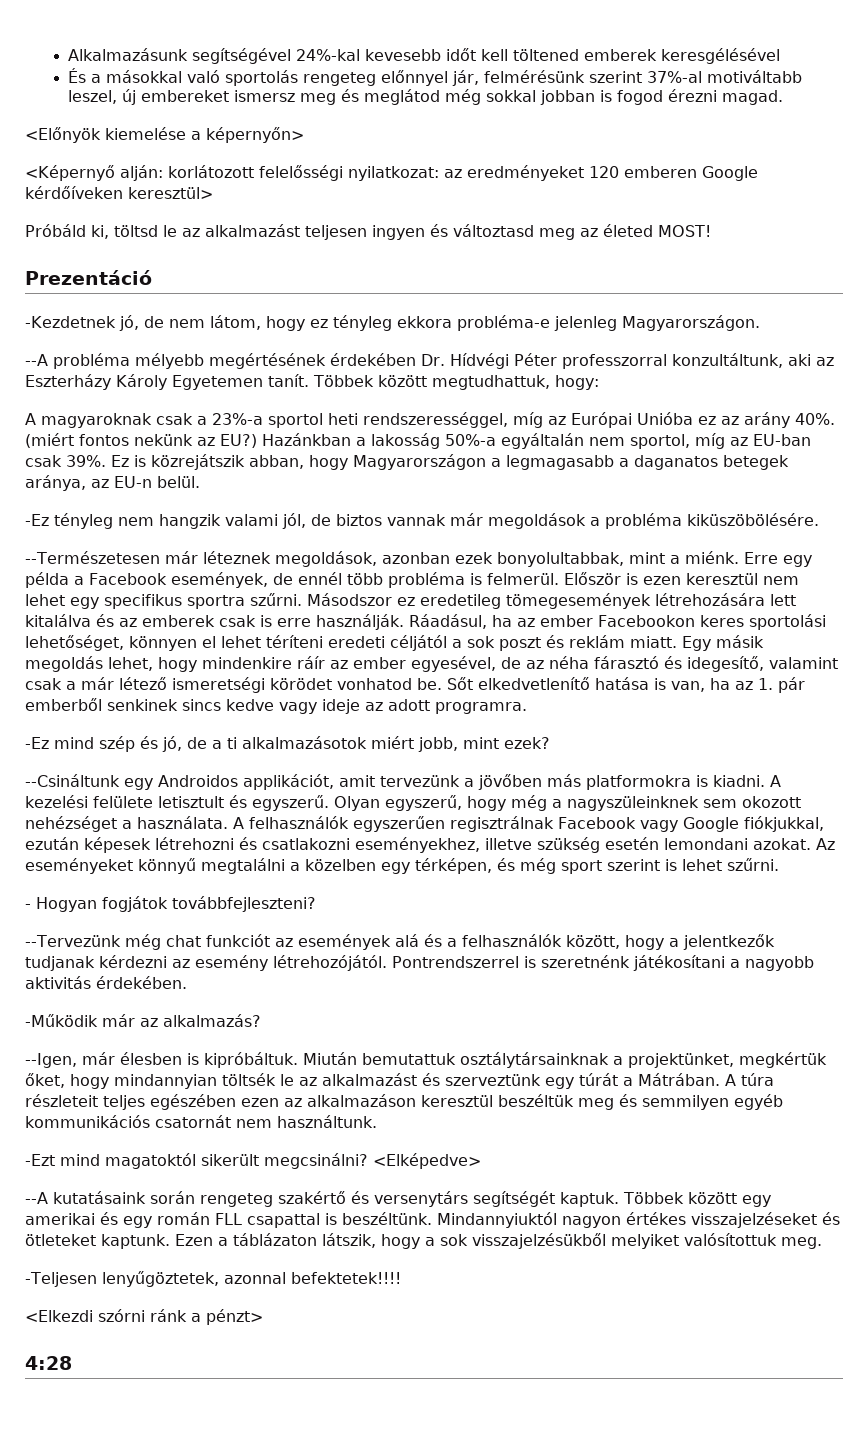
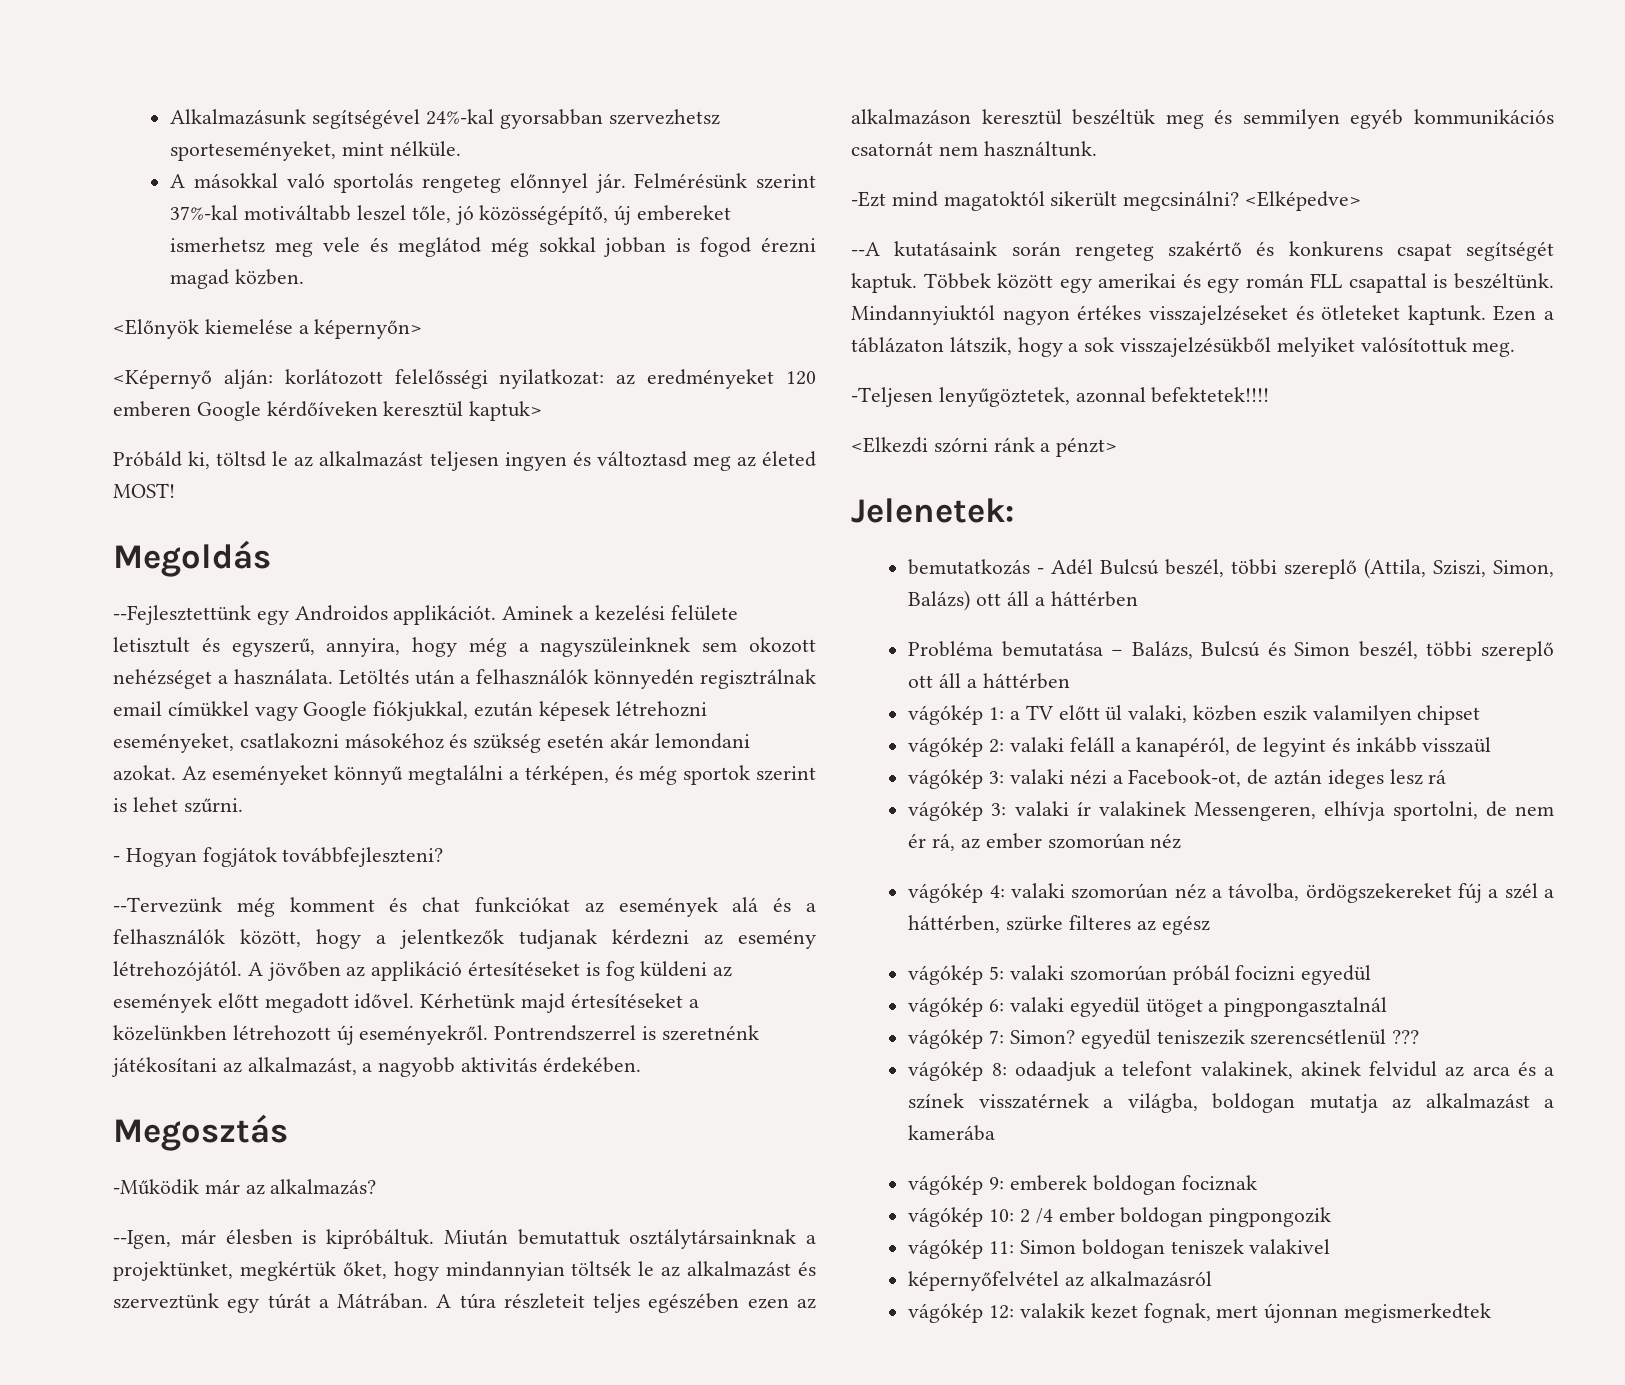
[365,48,781,64] [68,68,102,83] kevesebb időt kell töltened emberek keresgélésével // És a -> [499,109,720,129] [170,141,461,161] [170,174,186,188] gyorsabban szervezhetsz sporteseményeket, mint nélküle. // A
[452,70,803,86] [68,89,337,105] jár, felmérésünk szerint 37%-al motiváltabb leszel, új embereket ismersz meg -> [594,173,816,193] [170,205,731,225] [170,237,361,257] jár. Felmérésünk szerint 37%-kal motiváltabb leszel tőle, jó közösségépítő, új embereket ismerhetsz meg vele
[722,90,784,105] magad. -> [170,269,305,289] magad közben.
[128,187,213,199] keresztül> -> [383,401,543,421] keresztül kaptuk>
[25,270,152,285] [25,315,760,331] [25,353,834,369] [25,374,599,390] [25,412,835,428] [25,433,811,449] [25,454,789,470] [25,475,200,491] [25,513,819,529] [25,551,812,567] [25,572,799,588] [25,593,796,609] [25,614,826,630] [25,635,764,651] [25,656,838,672] [25,677,805,693] [25,698,527,714] [25,736,550,752] [25,774,781,790] Prezentáció // -Kezdetnek jó, de nem látom, hogy ez tényleg ekkora probléma-e jelenleg Magyarországon. // --A probléma mélyebb megértésének érdekében Dr. Hídvégi Péter professzorral konzultáltunk, aki az Eszterházy Károly Egyetemen tanít. Többek között megtudhattuk, hogy: // A magyaroknak csak a 23%-a sportol heti rendszerességgel, míg az Európai Unióba ez az arány 40%. (miért fontos nekünk az EU?) Hazánkban a lakosság 50%-a egyáltalán nem sportol, míg az EU-ban csak 39%. Ez is közrejátszik abban, hogy Magyarországon a legmagasabb a daganatos betegek aránya, az EU-n belül. // -Ez tényleg nem hangzik valami jól, de biztos vannak már megoldások a probléma kiküszöbölésére. // --Természetesen már léteznek megoldások, azonban ezek bonyolultabbak, mint a miénk. Erre egy példa a Facebook események, de ennél több probléma is felmerül. Először is ezen keresztül nem lehet egy specifikus sportra szűrni. Másodszor ez eredetileg tömegesemények létrehozására lett kitalálva és az emberek csak is erre használják. Ráadásul, ha az ember Facebookon keres sportolási lehetőséget, könnyen el lehet téríteni eredeti céljától a sok poszt és reklám miatt. Egy másik megoldás lehet, hogy mindenkire ráír az ember egyesével, de az néha fárasztó és idegesítő, valamint csak a már létező ismeretségi körödet vonhatod be. Sőt elkedvetlenítő hatása is van, ha az 1. pár emberből senkinek sincs kedve vagy ideje az adott programra. // -Ez mind szép és jó, de a ti alkalmazásotok miért jobb, mint ezek? // --Csináltunk egy Androidos applikációt, amit tervezünk a jövőben más platformokra is kiadni. A -> [113,540,271,577] [113,605,590,625] Megoldás // --Fejlesztettünk egy Androidos applikációt. Aminek a
[252,795,462,811] egyszerű. Olyan egyszerű, -> [231,638,401,657] egyszerű, annyira,
[233,816,636,832] A felhasználók egyszerűen regisztrálnak Facebook -> [338,669,816,689] [113,701,249,717] Letöltés után a felhasználók könnyedén regisztrálnak email címükkel
[239,837,532,853] és csatlakozni eseményekhez, illetve -> [113,733,468,753] eseményeket, csatlakozni másokéhoz és
(659, 843) none -> [609,733,649,748] akár
[305,859,410,874] közelben egy -> (519, 775) none
[561,860,602,874] sport -> [683,765,750,785] sportok
[165,934,270,947] chat funkciót -> [289,897,570,913] komment és chat funkciókat
(387, 963) none -> [247,961,733,981] [113,993,699,1013] [113,1025,489,1045] A jövőben az applikáció értesítéseket is fog küldeni az események előtt megadott idővel. Kérhetünk majd értesítéseket a közelünkben létrehozott új eseményekről.
(725, 963) none -> [222,1057,357,1075] az alkalmazást,
(187, 982) none -> [113,1114,288,1151] // Megosztás
[374,1191,468,1207] versenytárs -> [1288,241,1452,261] konkurens csapat
[25,1356,72,1370] 4:28 -> [851,498,1014,523] [908,558,1554,579] [908,590,1138,611] [908,641,1554,661] [908,673,1070,689] [908,705,1481,725] [908,737,1492,757] [908,769,1447,789] [908,801,1554,821] [908,833,1182,851] [908,883,1554,903] [908,915,1210,935] [908,965,1372,985] [908,997,1388,1017] [908,1029,1420,1049] [908,1061,1554,1081] [908,1093,1554,1113] [908,1125,996,1141] [908,1175,1257,1195] [908,1207,1332,1227] [908,1239,1331,1259] [908,1271,1212,1291] [908,1303,1491,1323] Jelenetek: // bemutatkozás - Adél Bulcsú beszél, többi szereplő (Attila, Sziszi, Simon, Balázs) ott áll a háttérben // Probléma bemutatása – Balázs, Bulcsú és Simon beszél, többi szereplő ott áll a háttérben // vágókép 1: a TV előtt ül valaki, közben eszik valamilyen chipset // vágókép 2: valaki feláll a kanapéról, de legyint és inkább visszaül // vágókép 3: valaki nézi a Facebook-ot, de aztán ideges lesz rá // vágókép 3: valaki ír valakinek Messengeren, elhívja sportolni, de nem ér rá, az ember szomorúan néz // vágókép 4: valaki szomorúan néz a távolba, ördögszekereket fúj a szél a háttérben, szürke filteres az egész // vágókép 5: valaki szomorúan próbál focizni egyedül // vágókép 6: valaki egyedül ütöget a pingpongasztalnál // vágókép 7: Simon? egyedül teniszezik szerencsétlenül ??? // vágókép 8: odaadjuk a telefont valakinek, akinek felvidul az arca és a színek visszatérnek a világba, boldogan mutatja az alkalmazást a kamerába // vágókép 9: emberek boldogan fociznak // vágókép 10: 2 /4 ember boldogan pingpongozik // vágókép 11: Simon boldogan teniszek valakivel // képernyőfelvétel az alkalmazásról // vágókép 12: valakik kezet fognak, mert újonnan megismerkedtek

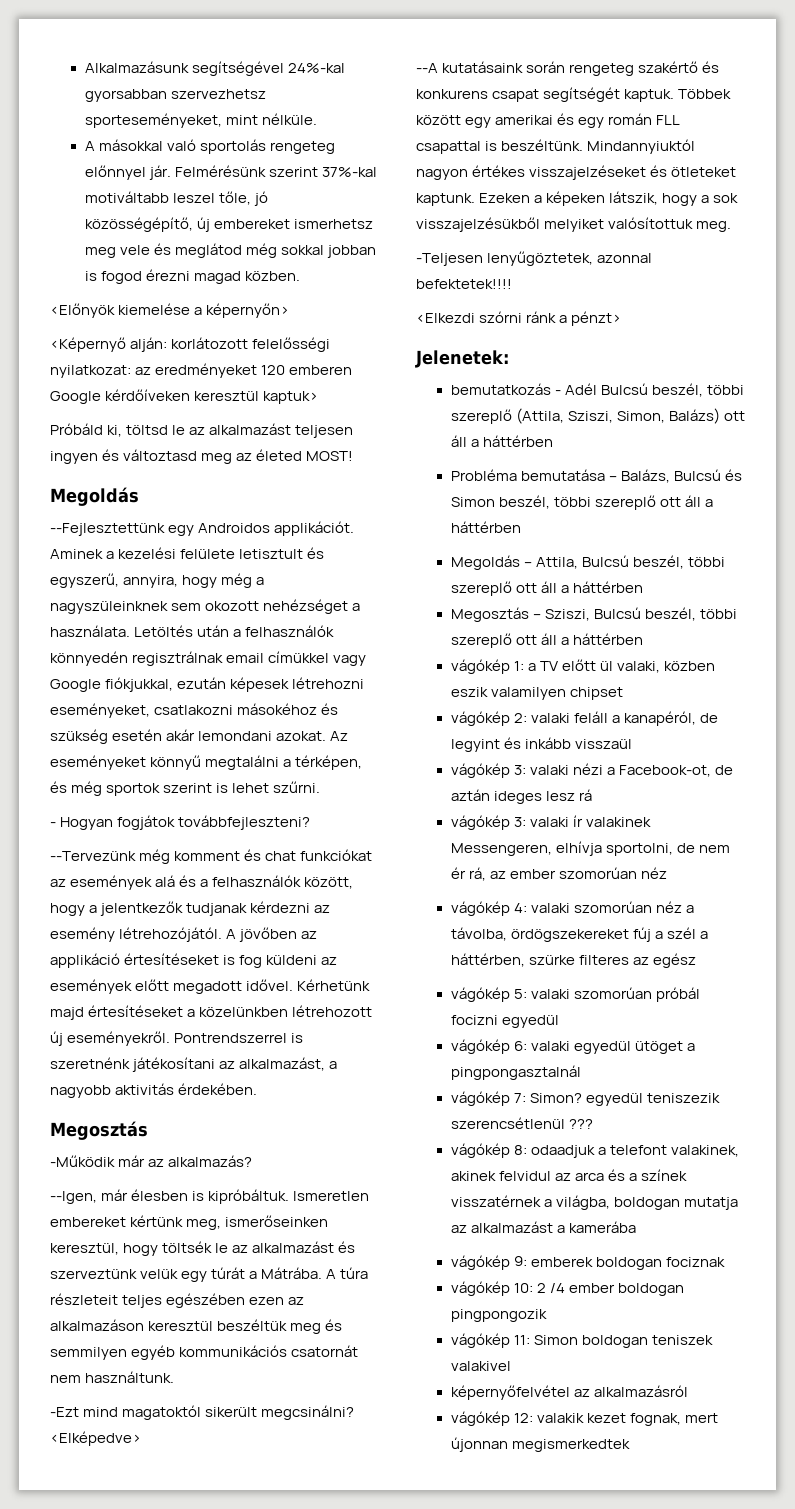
[443,1229,816,1249] [113,1261,565,1281] Miután bemutattuk osztálytársainknak a projektünket, megkértük őket, hogy mindannyian -> [293,1191,370,1201] [50,1215,329,1230] [50,1243,159,1256] Ismeretlen embereket kértünk meg, ismerőseinken keresztül, hogy
(219, 1301) none -> [140,1269,179,1279] velük
[337,1293,429,1309] Mátrában. -> [261,1267,323,1279] Mátrába.
[1493,305,1554,321] [851,337,944,353] Ezen a táblázaton -> [479,191,606,206] Ezeken a képeken
(1070, 681) none -> [450,555,725,570] [450,581,643,596] [450,607,737,622] [450,633,643,648] // Megoldás – Attila, Bulcsú beszél, többi szereplő ott áll a háttérben // Megosztás – Sziszi, Bulcsú beszél, többi szereplő ott áll a háttérben

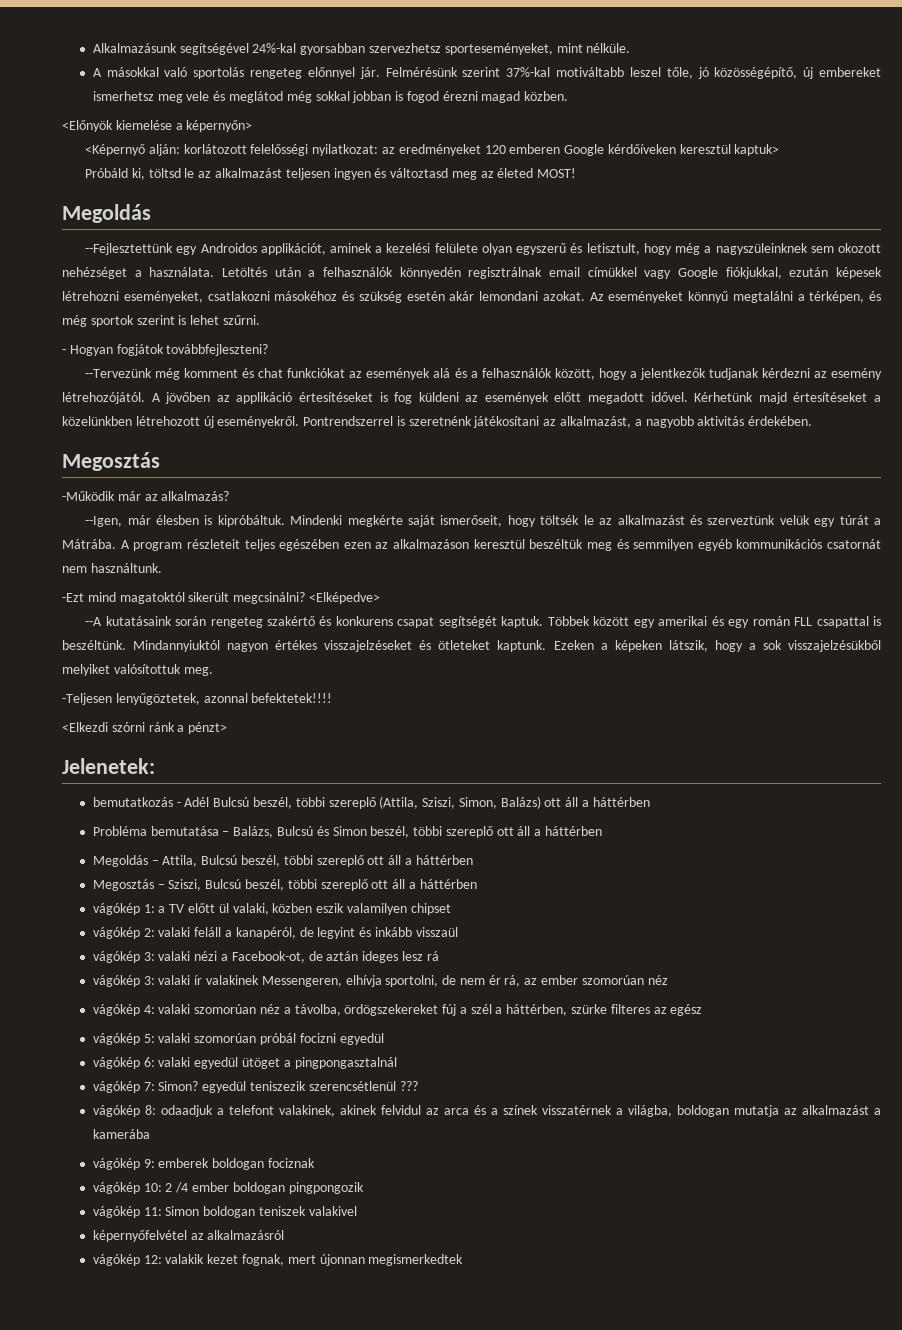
[274,521,355,536] [50,549,103,559] applikációt. Aminek -> [260,243,373,255] applikációt, aminek
[239,547,325,559] [50,573,179,588] letisztult és egyszerű, annyira, -> [481,243,640,255] olyan egyszerű és letisztult,
[293,1191,370,1201] [50,1215,329,1230] [50,1243,119,1255] Ismeretlen embereket kértünk meg, ismerőseinken keresztül, -> [290,515,503,527] Mindenki megkérte saját ismerőseit,
[340,1267,369,1279] túra -> [133,542,183,551] program

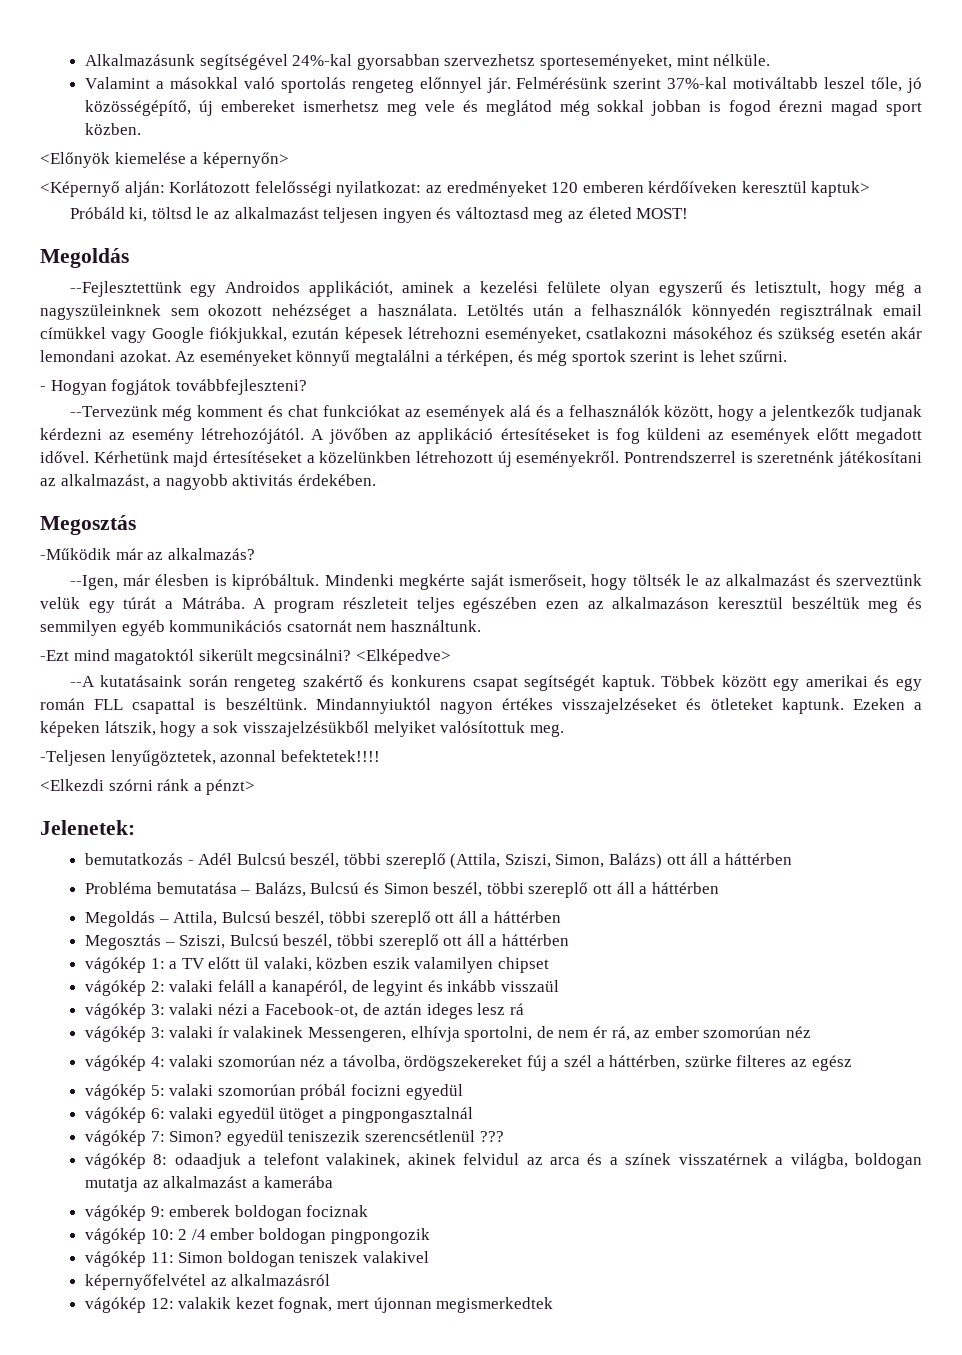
[92,68,102,77] A -> [85,77,164,89] Valamint a
(521, 97) none -> [886,102,923,116] sport
[183,144,247,154] korlátozott -> [169,181,251,193] Korlátozott
[564,144,605,156] Google -> (644, 187) none

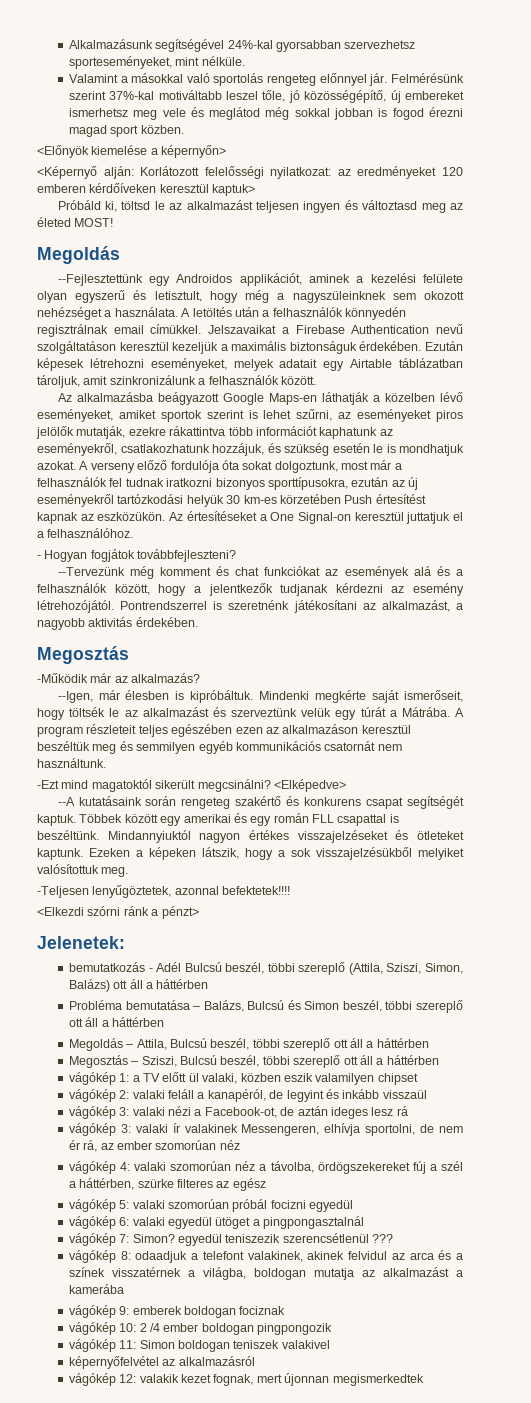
[466,304,524,316] Letöltés -> [181,307,232,317] A letöltés
[40,327,922,343] [40,350,788,366] címükkel vagy Google fiókjukkal, ezután képesek létrehozni eseményeket, csatlakozni másokéhoz és szükség esetén akár lemondani azokat. Az eseményeket könnyű megtalálni a térképen, és még sportok szerint is lehet szűrni. -> [150,324,463,334] [37,341,463,354] [37,358,463,371] [37,375,316,388] [57,392,463,405] [37,409,464,422] [36,426,393,439] [37,443,464,456] [37,460,402,473] [37,477,418,490] [37,494,426,507] [37,511,463,524] [37,528,134,538] címükkel. Jelszavaikat a Firebase Authentication nevű szolgáltatáson keresztül kezeljük a maximális biztonságuk érdekében. Ezután képesek létrehozni eseményeket, melyek adatait egy Airtable táblázatban tároljuk, amit szinkronizálunk a felhasználók között. // Az alkalmazásba beágyazott Google Maps-en láthatják a közelben lévő eseményeket, amiket sportok szerint is lehet szűrni, az eseményeket piros jelölők mutatják, ezekre rákattintva több információt kaphatunk az eseményekről, csatlakozhatunk hozzájuk, és szükség esetén le is mondhatjuk azokat. A verseny előző fordulója óta sokat dolgoztunk, most már a felhasználók fel tudnak iratkozni bizonyos sporttípusokra, ezután az új eseményekről tartózkodási helyük 30 km-es körzetében Push értesítést kapnak az eszközükön. Az értesítéseket a One Signal-on keresztül juttatjuk el a felhasználóhoz.
[311,428,923,444] [40,451,620,467] A jövőben az applikáció értesítéseket is fog küldeni az események előtt megadott idővel. Kérhetünk majd értesítéseket a közelünkben létrehozott új eseményekről. -> (114, 606) none

